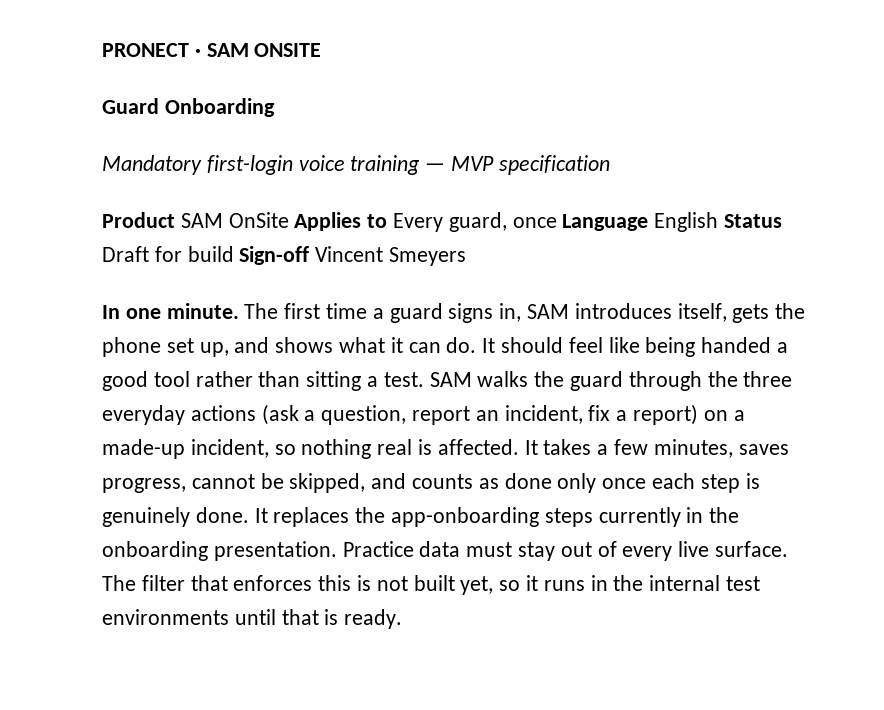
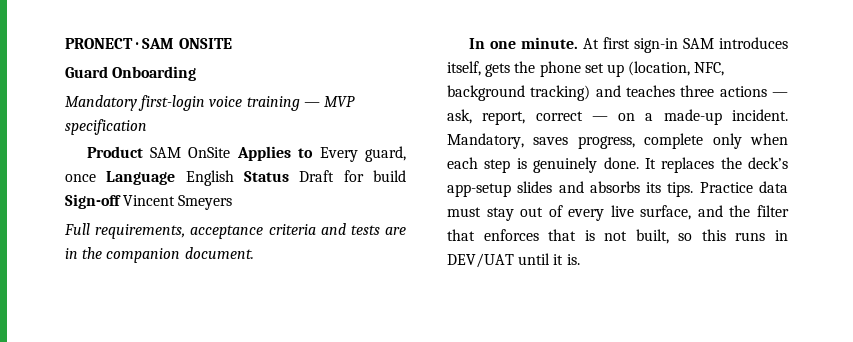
[102,303,522,323] In one minute. The first time a guard signs in, -> [64,223,406,239] [65,247,254,263] [468,37,678,53] Full requirements, acceptance criteria and tests are in the companion document. // In one minute. At first sign-in
[199,337,789,357] [102,371,793,391] [102,404,745,425] [102,439,789,459] [102,473,647,493] up, and shows what it can do. It should feel like being handed a good tool rather than sitting a test. SAM walks the guard through the three everyday actions (ask a question, report an incident, fix a report) on a made-up incident, so nothing real is affected. It takes a few minutes, saves progress, cannot be skipped, and counts as done only once -> [606,61,725,77] [447,85,788,101] [447,109,788,125] [447,133,788,149] up (location, NFC, background tracking) and teaches three actions — ask, report, correct — on a made-up incident. Mandatory, saves progress, complete only when
[391,507,740,527] [102,541,337,561] app-onboarding steps currently in the onboarding presentation. -> [748,157,788,169] [447,181,694,197] deck’s app-setup slides and absorbs its tips.
[715,541,789,557] [102,575,136,591] surface. The -> [640,205,751,220] surface, and the
[318,575,352,591] this -> [548,229,577,241] that
[413,575,761,595] [102,609,403,629] built yet, so it runs in the internal test environments until that is ready. -> [635,229,788,244] [447,253,580,268] built, so this runs in DEV/UAT until it is.

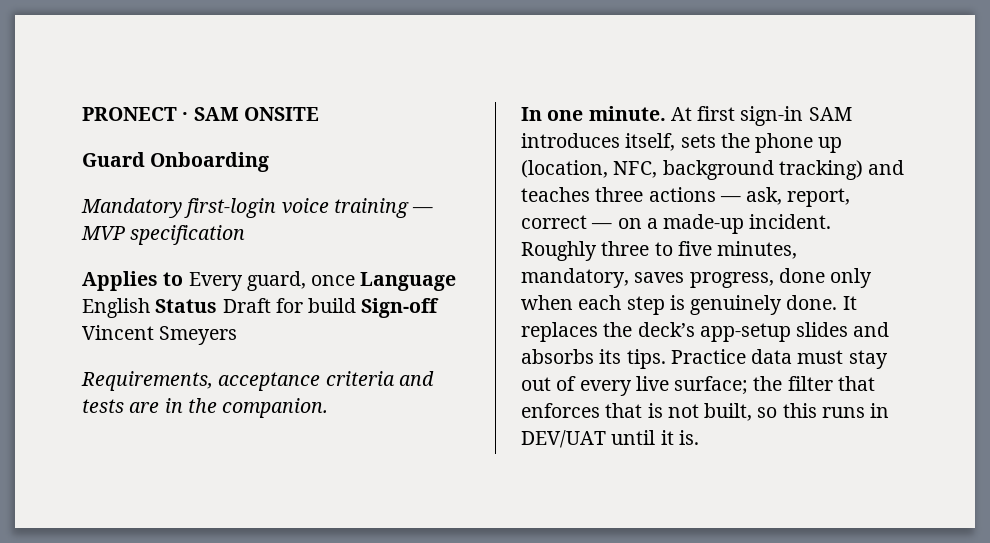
[86,146,231,158] Product SAM OnSite -> (246, 235) none
[64,223,186,239] Full requirements, -> [81,371,213,391] Requirements,
[106,247,254,263] companion document. -> [222,398,329,418] companion.
[485,63,511,77] gets -> [680,134,716,148] sets
[584,63,604,73] set -> (814, 143) none
[447,133,524,149] Mandatory, -> [521,241,798,261] [521,268,629,288] Roughly three to five minutes, mandatory,
[644,133,704,149] complete -> [778,268,825,283] done
[640,205,723,220] surface, and -> [674,376,749,395] surface;

